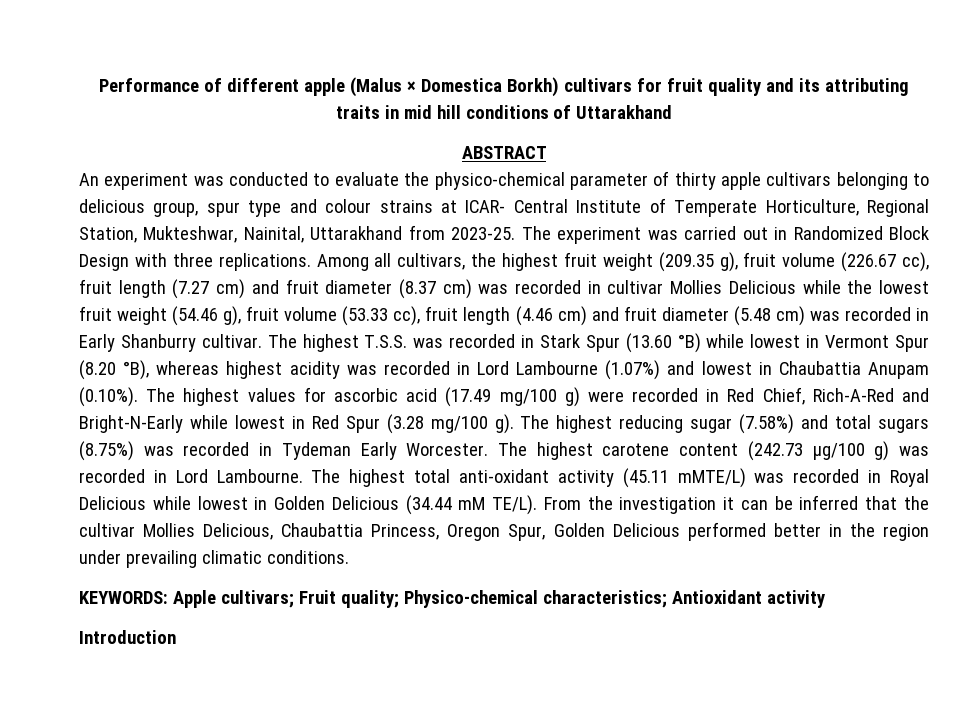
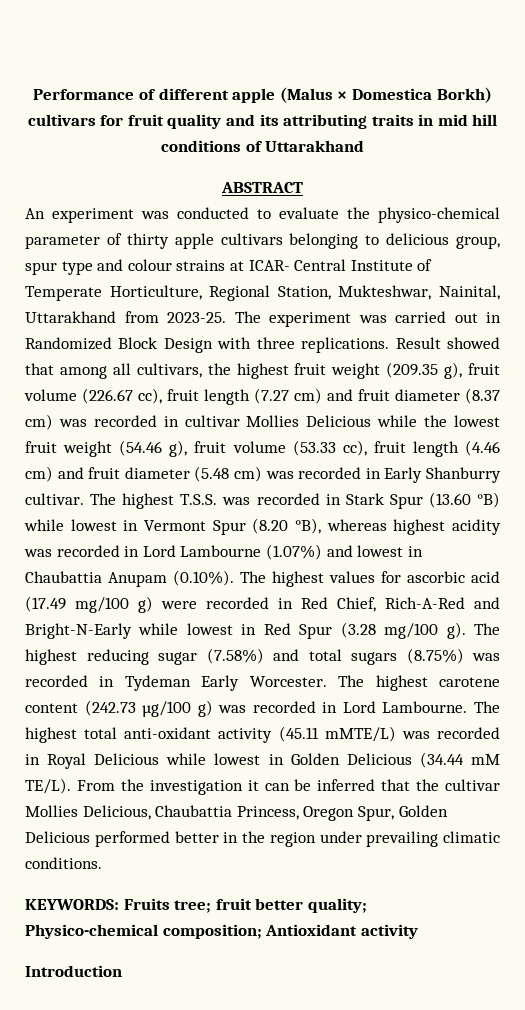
[316,254,369,271] Among -> [395,337,500,349] [25,363,107,379] Result showed that among
[172,590,336,608] Apple cultivars; Fruit -> [123,898,304,913] Fruits tree; fruit better
[542,590,667,608] characteristics; -> [162,924,262,939] composition;

